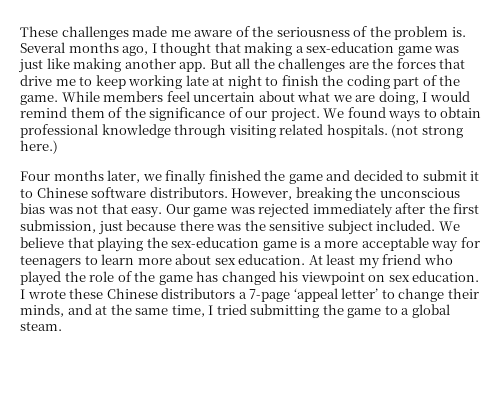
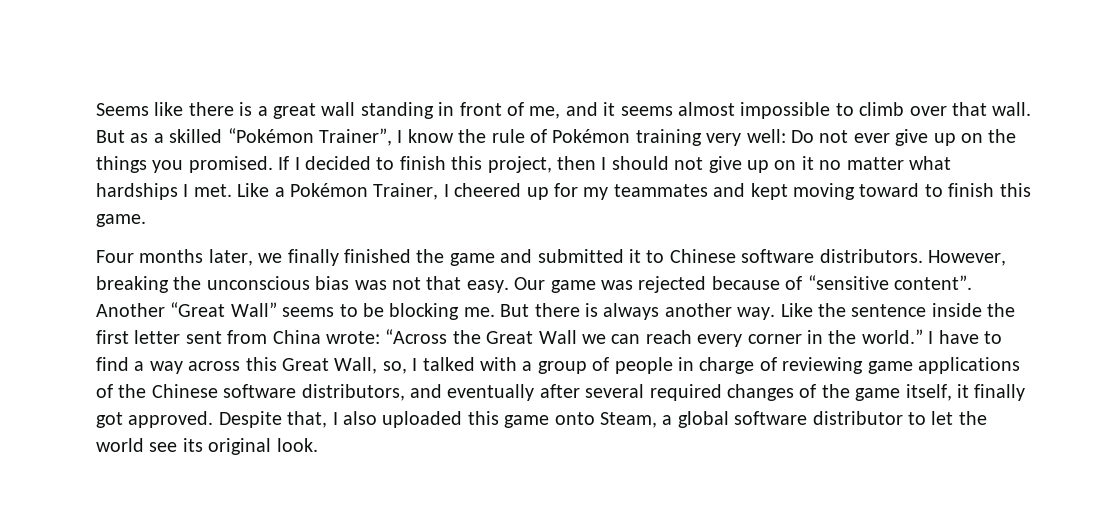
[20,26,466,40] [20,42,460,56] [18,58,466,73] [20,75,461,89] [20,91,470,105] [20,107,482,122] [20,124,463,138] [20,140,58,154] These challenges made me aware of the seriousness of the problem is. Several months ago, I thought that making a sex-education game was just like making another app. But all the challenges are the forces that drive me to keep working late at night to finish the coding part of the game. While members feel uncertain about what we are doing, I would remind them of the significance of our project. We found ways to obtain professional knowledge through visiting related hospitals. (not strong here.) -> [96,102,1032,119] [96,128,1017,146] [96,156,951,173] [96,183,1031,200] [96,214,146,227] Seems like there is a great wall standing in front of me, and it seems almost impossible to climb over that wall. But as a skilled “Pokémon Trainer”, I know the rule of Pokémon training very well: Do not ever give up on the things you promised. If I decided to finish this project, then I should not give up on it no matter what hardships I met. Like a Pokémon Trainer, I cheered up for my teammates and kept moving toward to finish this game.
[353,170,467,181] decided to submit -> [537,249,624,263] submitted
[312,203,480,218] [20,220,460,235] [20,237,480,252] [20,254,453,269] [20,271,480,286] [20,288,479,302] [20,304,450,318] [20,321,62,331] immediately after the first submission, just because there was the sensitive subject included. We believe that playing the sex-education game is a more acceptable way for teenagers to learn more about sex education. At least my friend who played the role of the game has changed his viewpoint on sex education. I wrote these Chinese distributors a 7-page ‘appeal letter’ to change their minds, and at the same time, I tried submitting the game to a global steam. -> [711,275,972,290] [96,302,1016,320] [96,329,1002,347] [96,357,1020,374] [96,384,1026,401] [96,411,987,428] [96,438,318,455] because of “sensitive content”. Another “Great Wall” seems to be blocking me. But there is always another way. Like the sentence inside the first letter sent from China wrote: “Across the Great Wall we can reach every corner in the world.” I have to find a way across this Great Wall, so, I talked with a group of people in charge of reviewing game applications of the Chinese software distributors, and eventually after several required changes of the game itself, it finally got approved. Despite that, I also uploaded this game onto Steam, a global software distributor to let the world see its original look.

